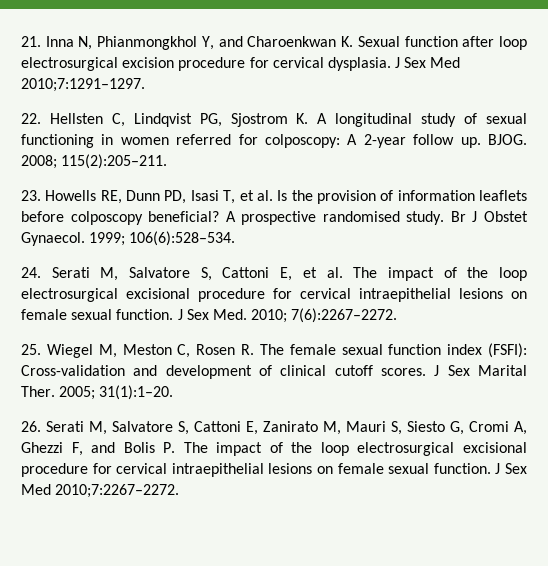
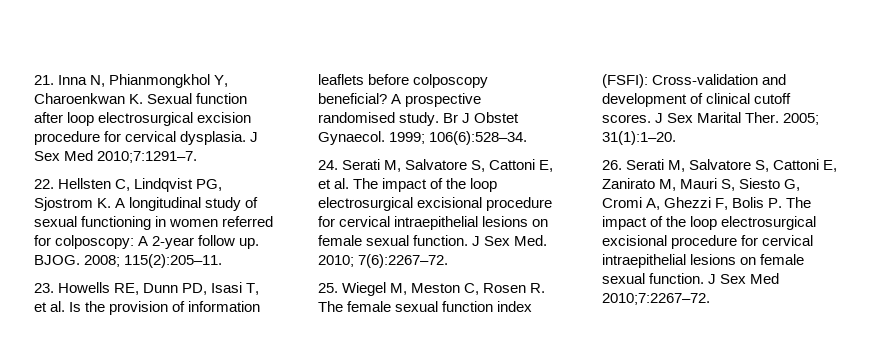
[218,36,243,47] and -> (229, 81) none
[21,78,145,92] 2010;7:1291–1297. -> [97,151,198,163] 2010;7:1291–7.
[61,154,168,169] 115(2):205–211. -> [124,254,223,268] 115(2):205–11.
[129,231,236,246] 106(6):528–534. -> [429,131,528,145] 106(6):528–34.
[291,308,398,323] 7(6):2267–2272. -> [358,254,449,268] 7(6):2267–72.
[91,442,116,453] and -> (729, 204) none
[55,484,180,498] 2010;7:2267–2272. -> [602,293,710,305] 2010;7:2267–72.

